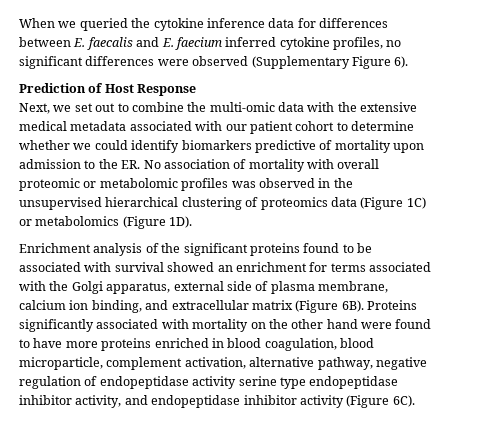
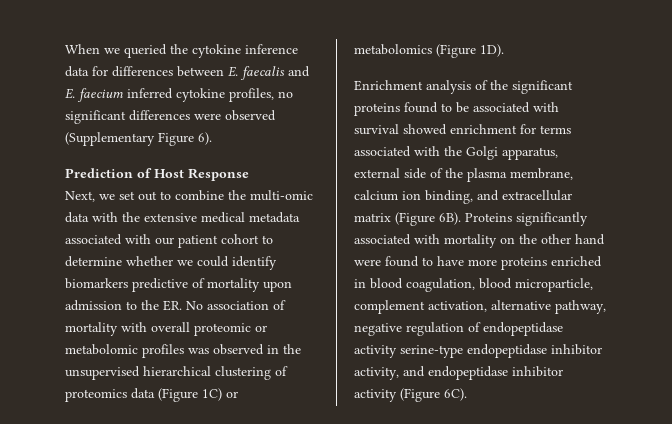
[217,265,233,272] an -> (447, 129) none
(269, 286) none -> [445,168,463,178] the
[238,376,306,389] serine type -> [400,345,463,358] serine-type

